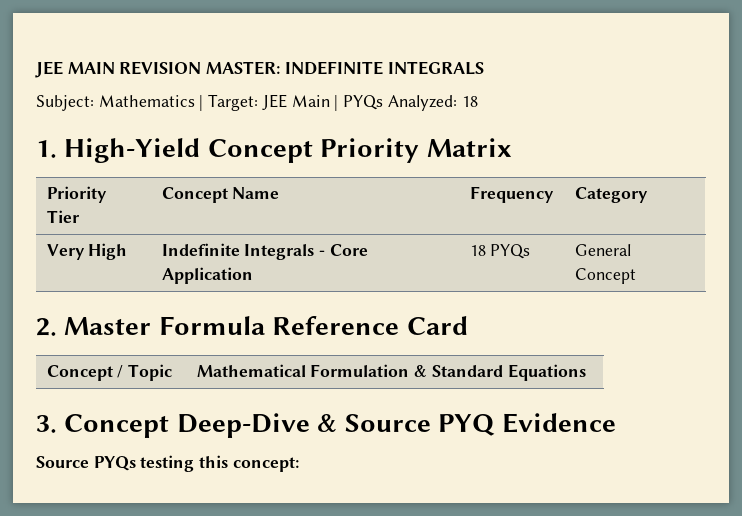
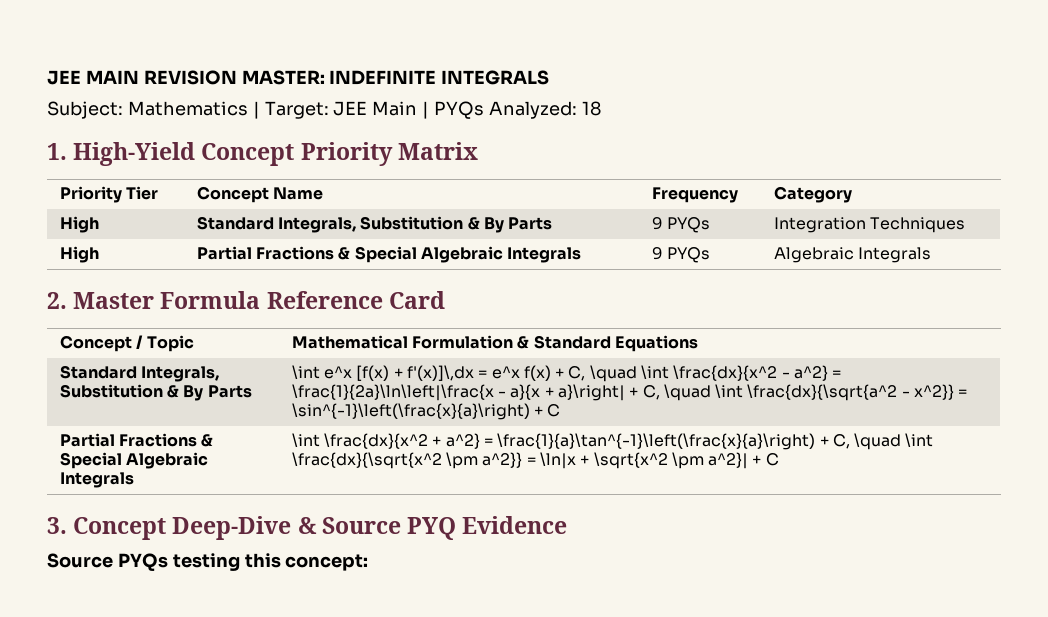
[46,243,128,260] [161,243,368,260] [161,267,253,284] [469,244,531,259] [574,244,631,256] [574,268,636,284] Very High | Indefinite Integrals - Core Application | 18 PYQs | General Concept -> [59,216,99,233] [196,216,553,233] [651,217,710,233] [773,217,965,233] [59,246,99,263] [196,246,582,263] [651,247,710,263] [773,247,931,263] High | Standard Integrals, Substitution & By Parts | 9 PYQs | Integration Techniques // High | Partial Fractions & Special Algebraic Integrals | 9 PYQs | Algebraic Integrals
(586, 372) none -> [59,365,219,382] [59,384,252,401] [291,365,842,382] [291,384,968,401] [291,403,561,420] [59,433,214,447] [59,452,208,469] [59,472,134,488] [291,433,934,450] [291,452,779,469] // Standard Integrals, Substitution & By Parts | \int e^x [f(x) + f'(x)]\,dx = e^x f(x) + C, \quad \int \frac{dx}{x^2 - a^2} = \frac{1}{2a}\ln\left|\frac{x - a}{x + a}\right| + C, \quad \int \frac{dx}{\sqrt{a^2 - x^2}} = \sin^{-1}\left(\frac{x}{a}\right) + C // Partial Fractions & Special Algebraic Integrals | \int \frac{dx}{x^2 + a^2} = \frac{1}{a}\tan^{-1}\left(\frac{x}{a}\right) + C, \quad \int \frac{dx}{\sqrt{x^2 \pm a^2}} = \ln|x + \sqrt{x^2 \pm a^2}| + C

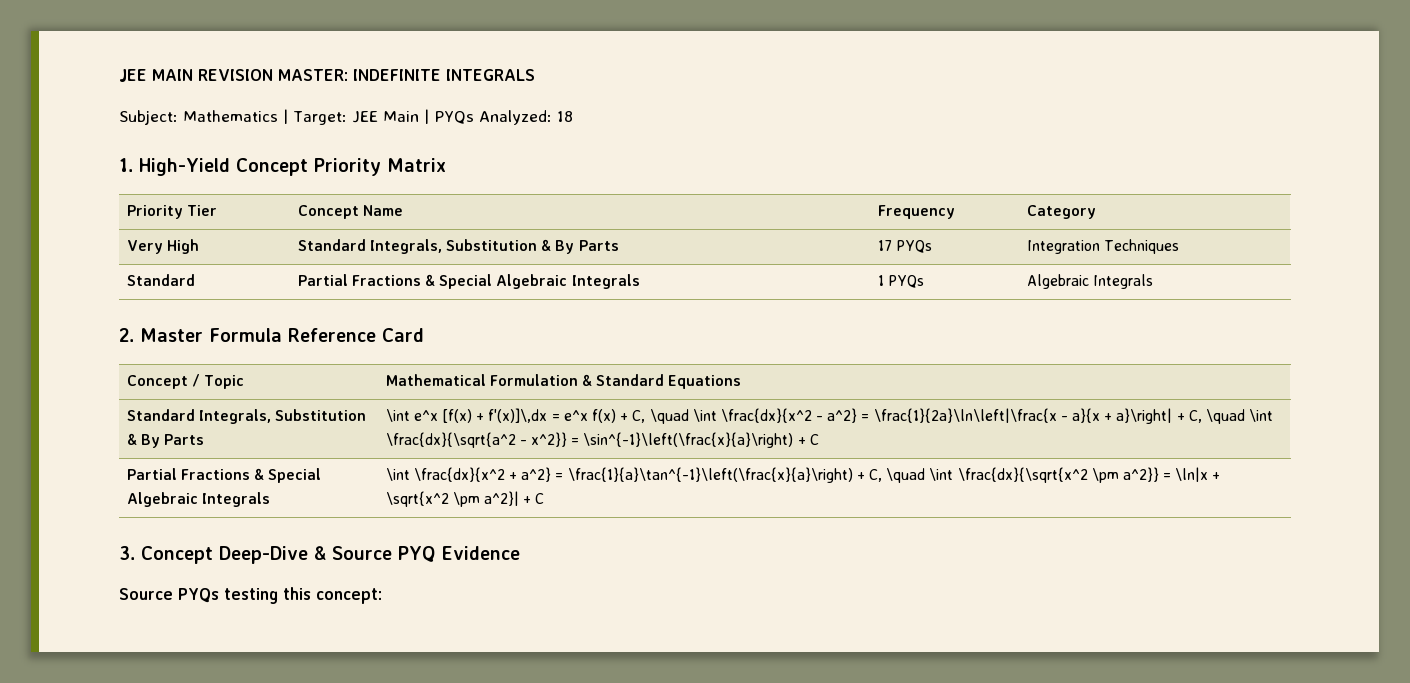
(852, 194) none -> [126,240,163,254] Very
[651,217,663,230] 9 -> [877,240,892,251] 17
[59,246,99,263] [196,246,582,263] [651,247,663,260] High | Partial Fractions & Special Algebraic Integrals | 9 -> [126,274,195,286] [297,274,640,289] [877,275,884,286] Standard | Partial Fractions & Special Algebraic Integrals | 1

